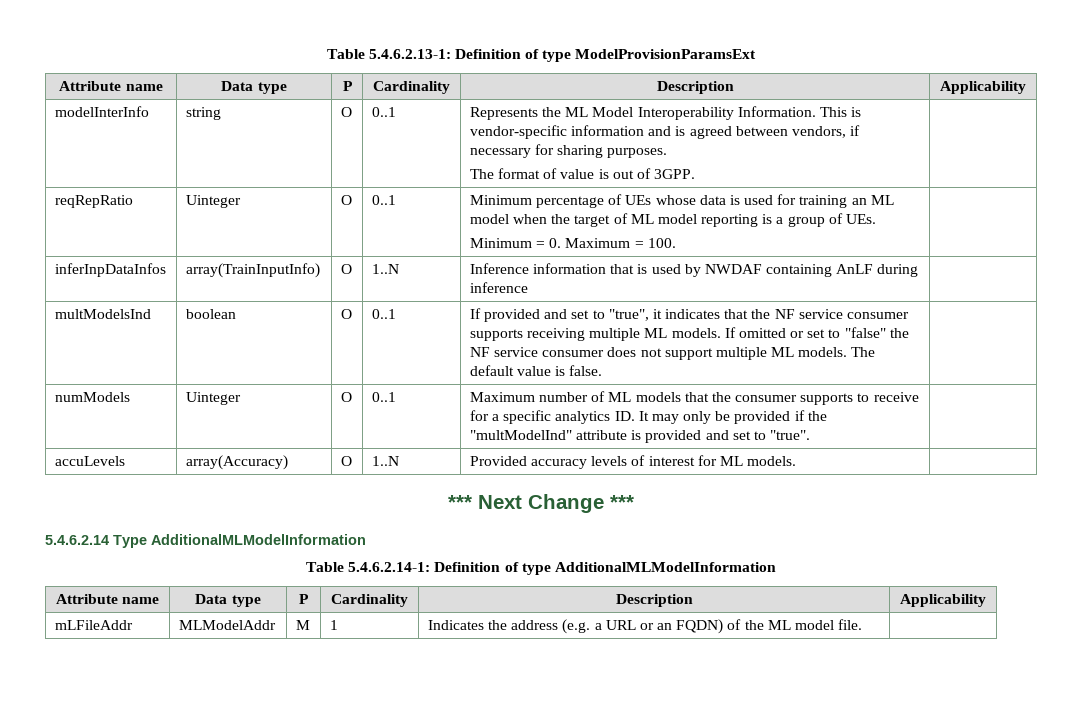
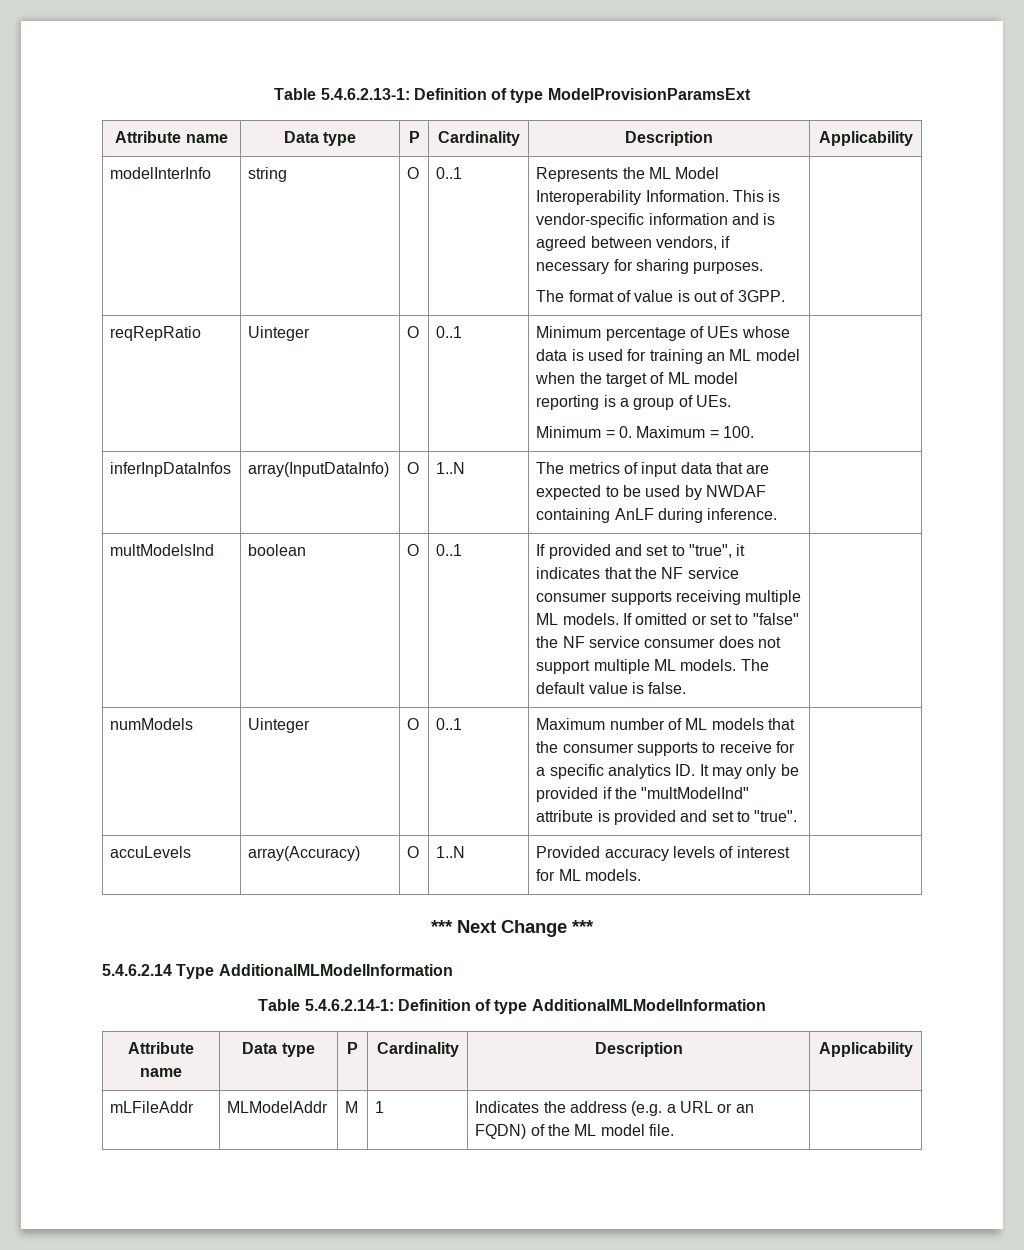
[185,263,320,278] [340,264,352,274] [371,264,399,274] [469,263,648,274] array(TrainInputInfo) | O | 1..N | Inference information that is -> [248,462,390,477] [407,462,420,474] [436,462,466,474] [536,462,770,477] [536,485,641,500] array(InputDataInfo) | O | 1..N | The metrics of input data that are expected to be
[469,282,528,293] inference -> [707,508,778,520] inference.

